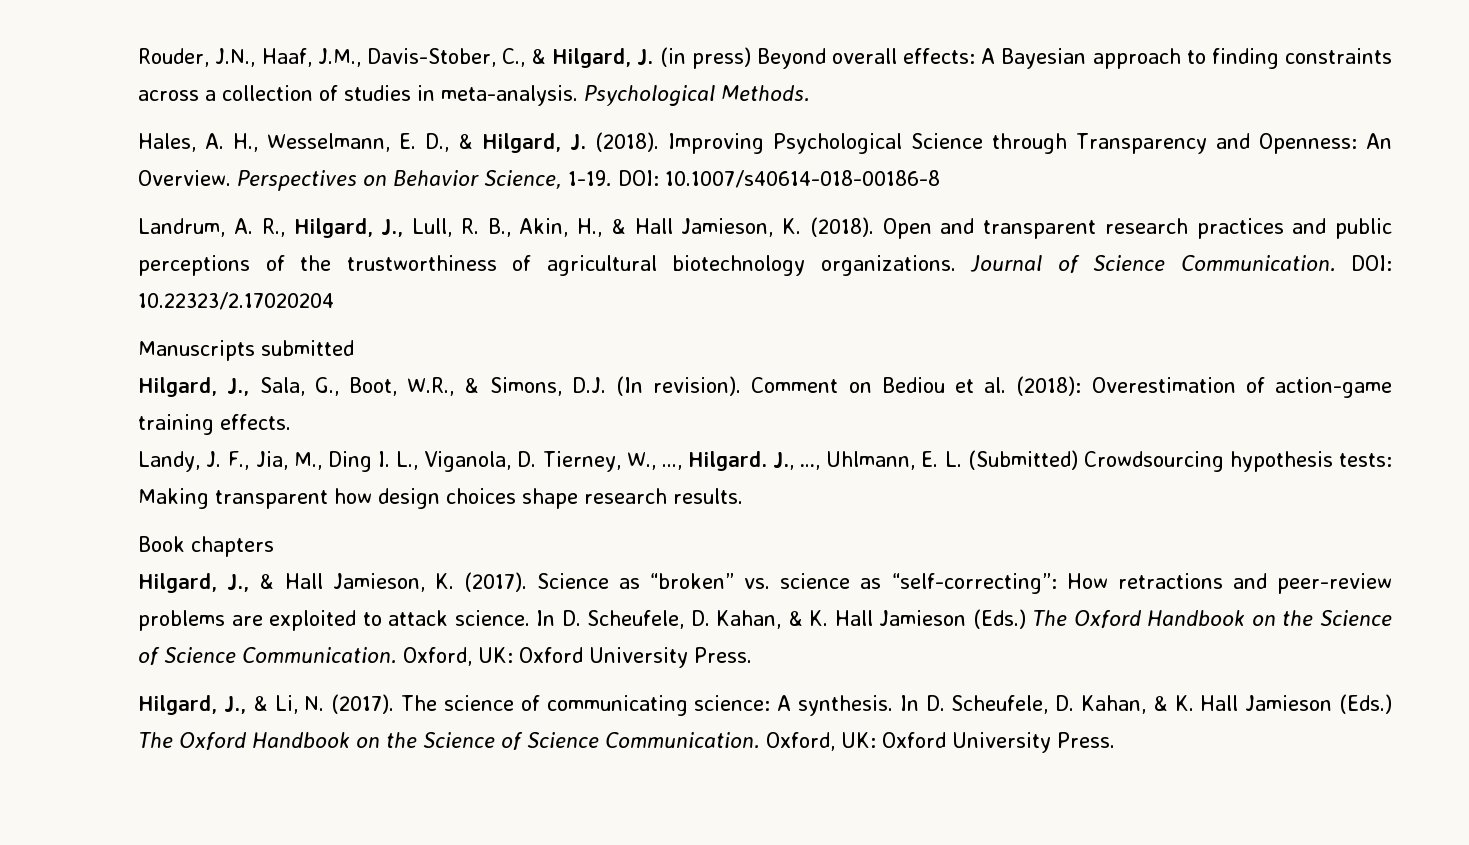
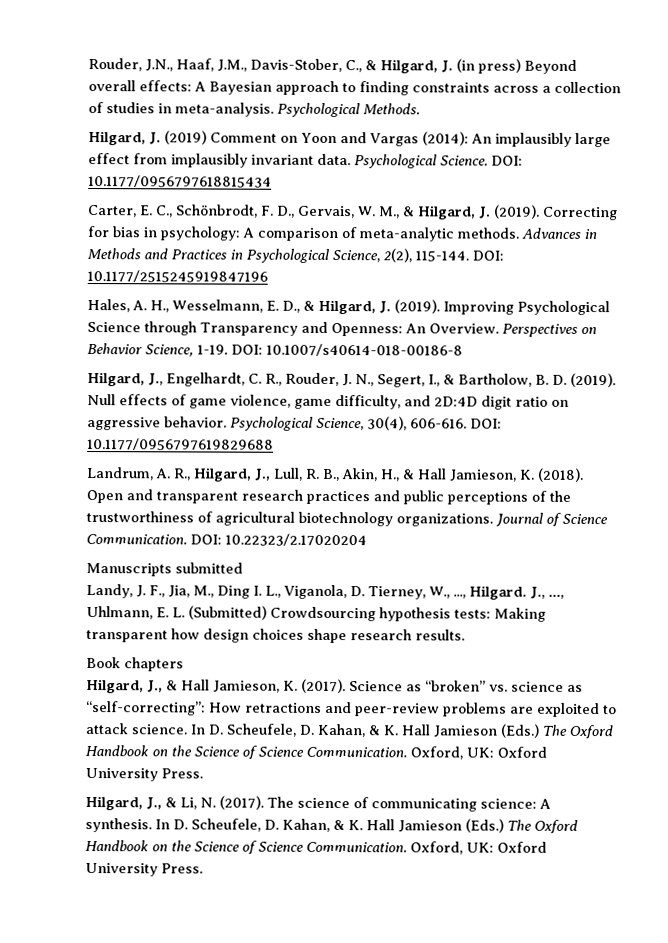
(811, 93) none -> [88,130,611,148] [88,153,524,169] [88,175,273,188] [88,204,618,221] [87,226,598,242] [87,248,505,263] [87,270,269,283] // Hilgard, J. (2019) Comment on Yoon and Vargas (2014): An implausibly large effect from implausibly invariant data. Psychological Science. DOI: 10.1177/0956797618815434 // Carter, E. C., Schönbrodt, F. D., Gervais, W. M., & Hilgard, J. (2019). Correcting for bias in psychology: A comparison of meta-analytic methods. Advances in Methods and Practices in Psychological Science, 2(2), 115-144. DOI: 10.1177/2515245919847196
[595,132,660,152] (2018). -> [394,299,441,314] (2019).
(941, 179) none -> [87,372,617,388] [87,394,570,410] [87,416,503,431] [87,438,275,451] // Hilgard, J., Engelhardt, C. R., Rouder, J. N., Segert, I., & Bartholow, B. D. (2019). Null effects of game violence, game difficulty, and 2D:4D digit ratio on aggressive behavior. Psychological Science, 30(4), 606-616. DOI: 10.1177/0956797619829688
[138,376,1393,398] [138,414,292,435] // Hilgard, J., Sala, G., Boot, W.R., & Simons, D.J. (In revision). Comment on Bediou et al. (2018): Overestimation of action-game training effects. -> (244, 568) none

